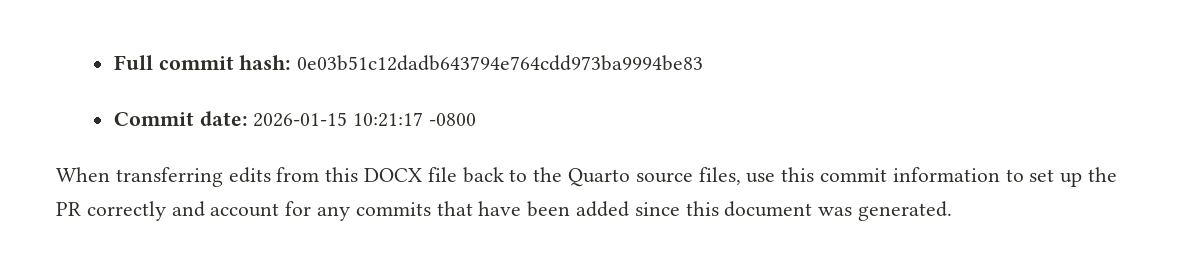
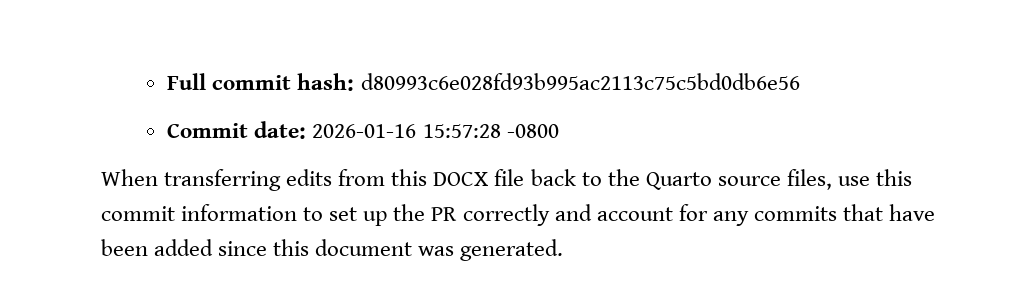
[297,55,704,71] 0e03b51c12dadb643794e764cdd973ba9994be83 -> [360,73,800,90] d80993c6e028fd93b995ac2113c75c5bd0db6e56
[253,112,424,127] 2026-01-15 10:21:17 -> [312,124,501,138] 2026-01-16 15:57:28

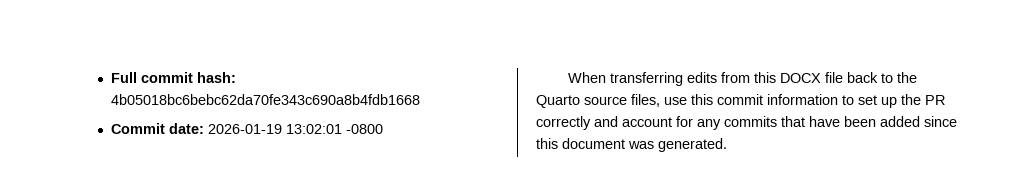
[360,73,800,90] d80993c6e028fd93b995ac2113c75c5bd0db6e56 -> [110,94,420,105] 4b05018bc6bebc62da70fe343c690a8b4fdb1668
[312,124,501,138] 2026-01-16 15:57:28 -> [207,124,342,134] 2026-01-19 13:02:01

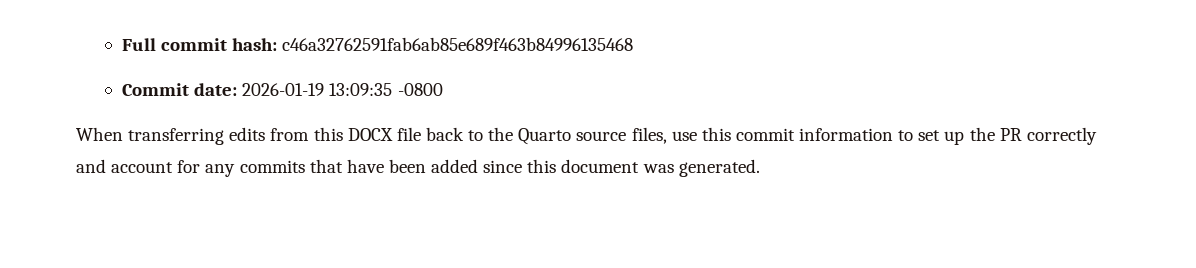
[110,94,420,105] 4b05018bc6bebc62da70fe343c690a8b4fdb1668 -> [282,37,634,51] c46a32762591fab6ab85e689f463b84996135468
[285,124,342,134] 13:02:01 -> [329,83,393,96] 13:09:35

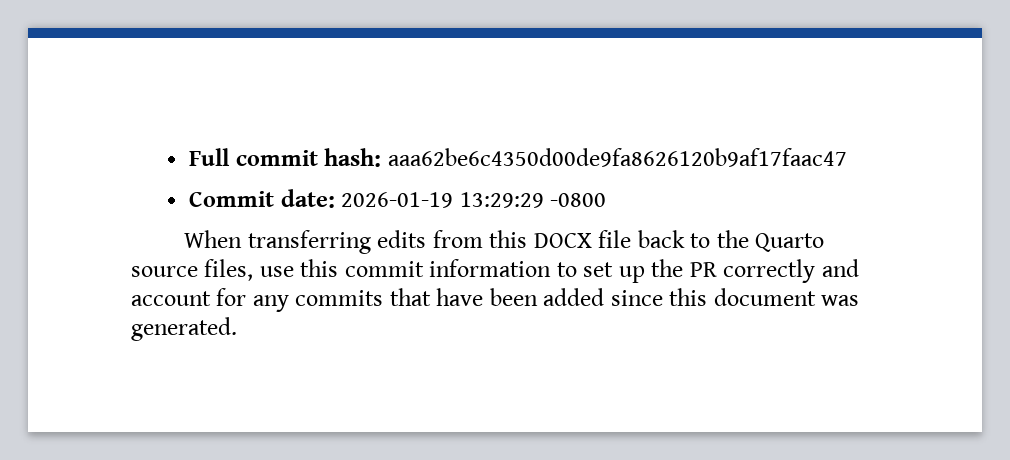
[282,37,634,51] c46a32762591fab6ab85e689f463b84996135468 -> [387,148,847,167] aaa62be6c4350d00de9fa8626120b9af17faac47
[329,83,393,96] 13:09:35 -> [459,192,544,208] 13:29:29

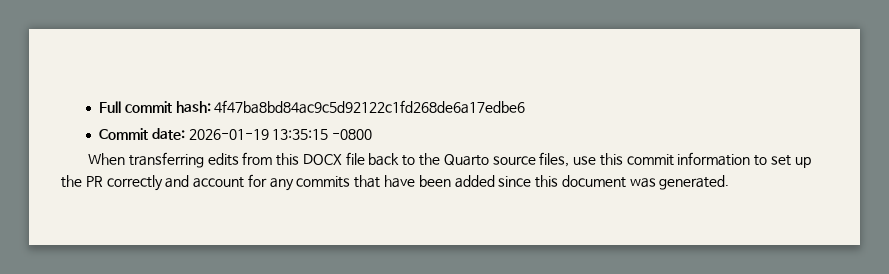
[387,148,847,167] aaa62be6c4350d00de9fa8626120b9af17faac47 -> [214,100,526,114] 4f47ba8bd84ac9c5d92122c1fd268de6a17edbe6
[459,192,544,208] 13:29:29 -> [272,129,329,140] 13:35:15

